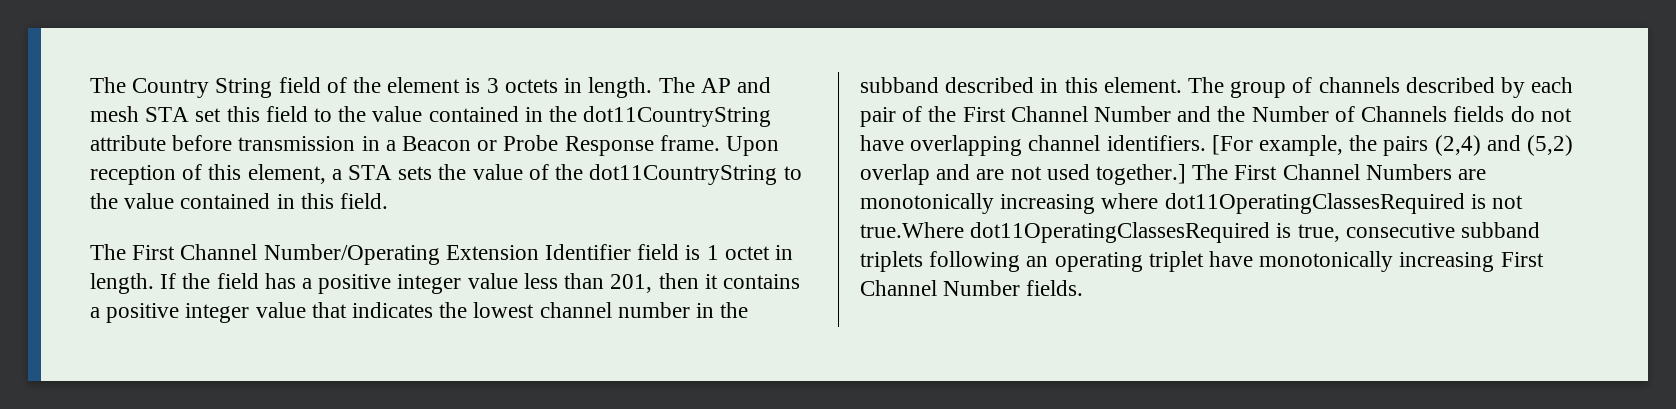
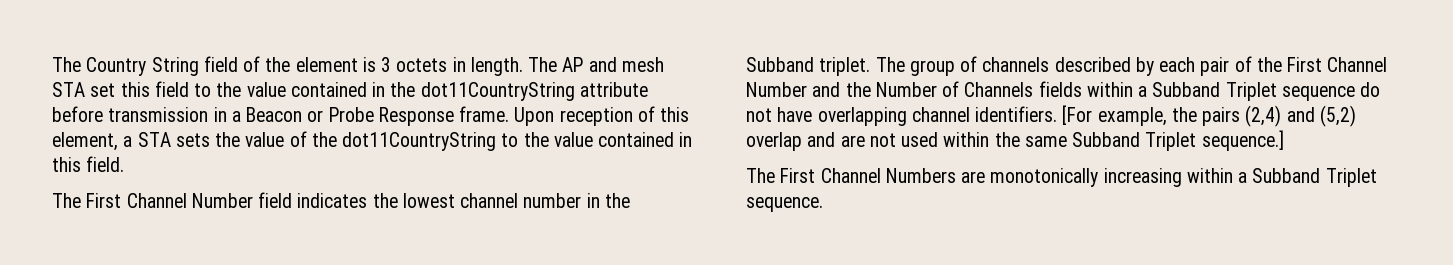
[263,244,794,265] [90,273,800,294] [90,302,347,323] Number/Operating Extension Identifier field is 1 octet in length. If the field has a positive integer value less than 201, then it contains a positive integer value that -> [191,192,293,208] Number field
[860,77,1182,93] subband described in this element. -> [746,57,871,76] Subband triplet.
(1505, 114) none -> [1086,82,1355,101] within a Subband Triplet sequence
[1096,164,1187,185] together.] -> [943,130,1284,151] within the same Subband Triplet sequence.] //
[1101,193,1524,214] [860,222,1541,243] [860,251,1544,272] [860,280,1084,296] where dot11OperatingClassesRequired is not true.Where dot11OperatingClassesRequired is true, consecutive subband triplets following an operating triplet have monotonically increasing First Channel Number fields. -> [1186,168,1377,187] [746,197,823,212] within a Subband Triplet sequence.

